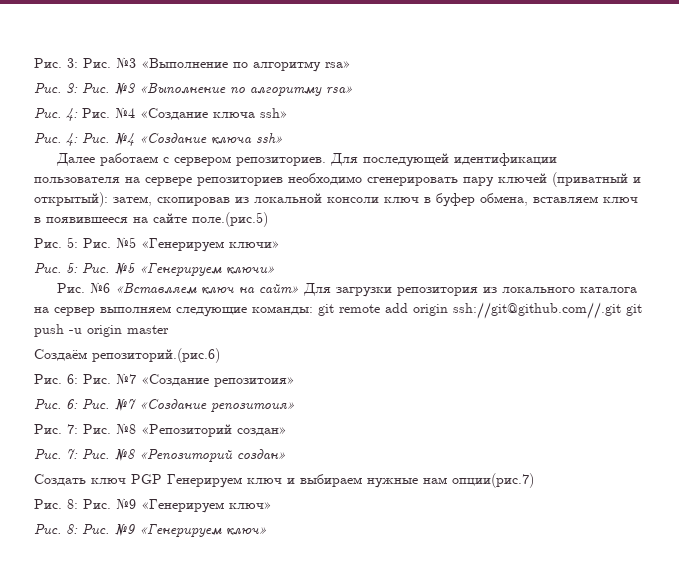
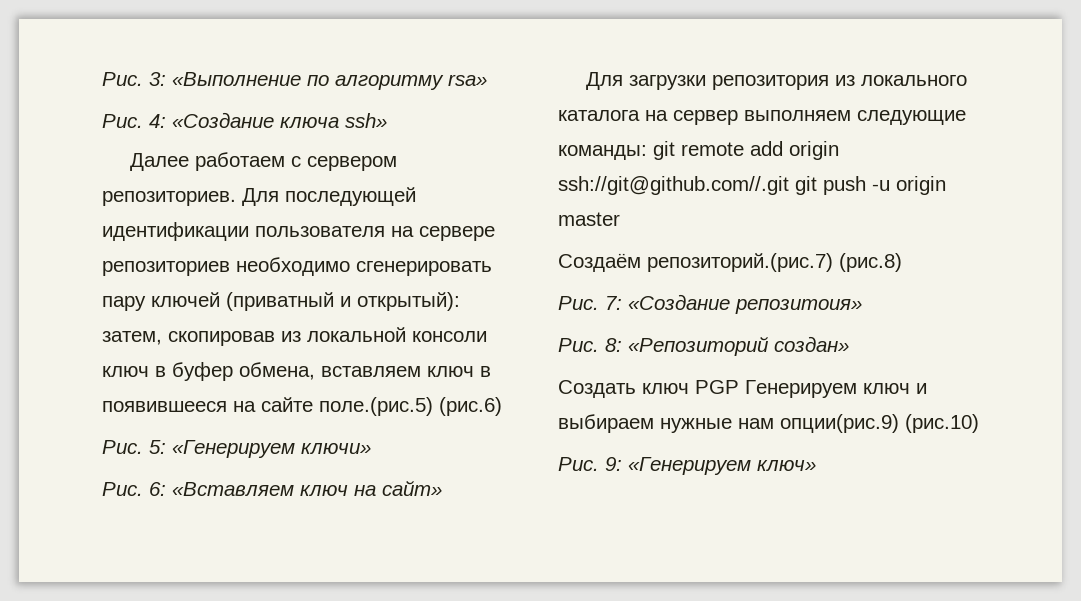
[34,57,351,72] [34,83,135,96] Рис. 3: Рис. №3 «Выполнение по алгоритму rsa» // Рис. 3: Рис. №3 -> [102,72,166,86] Рис. 3:
[82,107,288,120] [34,133,134,146] Рис. №4 «Создание ключа ssh» // Рис. 4: Рис. №4 -> (166, 121) none
[34,237,280,252] [34,263,275,277] [56,282,110,293] // Рис. 5: Рис. №5 «Генерируем ключи» // Рис. 5: Рис. №5 «Генерируем ключи» // Рис. №6 -> [439,397,502,416] [102,440,371,458] [102,482,166,496] (рис.6) // Рис. 5: «Генерируем ключи» // Рис. 6:
(299, 289) none -> (442, 488) //
[92,348,220,363] [34,373,295,387] [34,399,295,413] [34,423,287,437] [34,449,135,462] репозиторий.(рис.6) // Рис. 6: Рис. №7 «Создание репозитоия» // Рис. 6: Рис. №7 «Создание репозитоия» // Рис. 7: Рис. №8 «Репозиторий создан» // Рис. 7: Рис. №8 -> [647,253,902,272] [558,294,862,314] [558,338,622,352] репозиторий.(рис.7) (рис.8) // Рис. 7: «Создание репозитоия» // Рис. 8:
[452,473,534,488] [34,498,272,513] [34,524,267,538] опции(рис.7) // Рис. 8: Рис. №9 «Генерируем ключ» // Рис. 8: Рис. №9 «Генерируем ключ» -> [780,414,979,433] [558,457,816,475] опции(рис.9) (рис.10) // Рис. 9: «Генерируем ключ»

